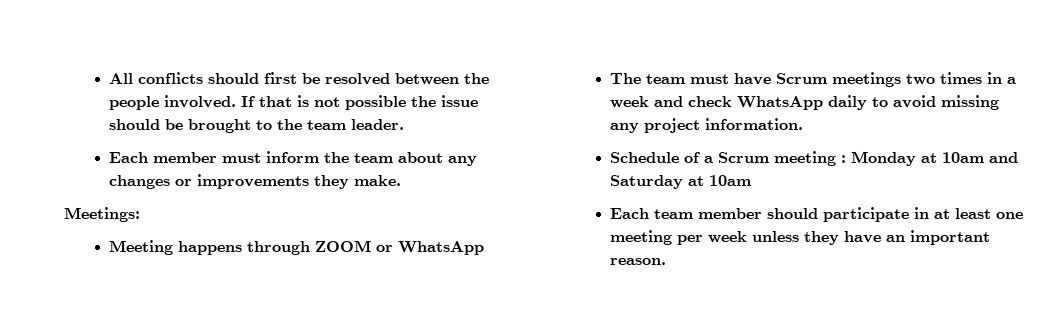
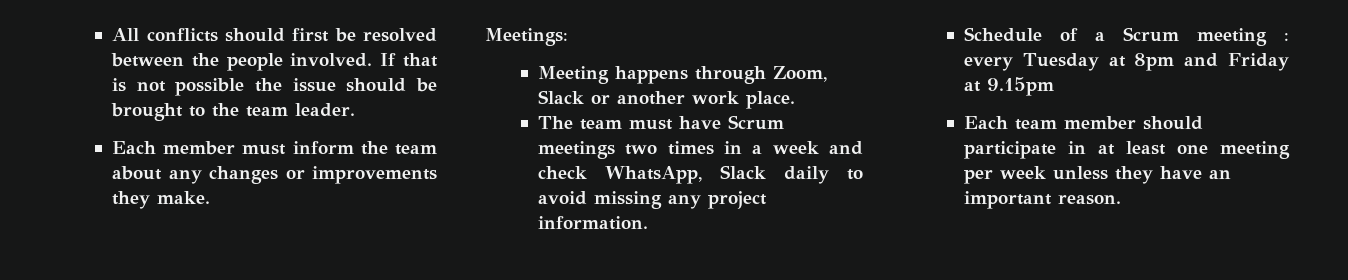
[315,240,485,255] ZOOM or WhatsApp -> [773,66,828,82] [538,90,796,109] Zoom, Slack or another work place.
[737,96,824,110] WhatsApp -> [605,165,767,184] WhatsApp, Slack
[851,151,1019,166] [610,175,752,189] Monday at 10am and Saturday at 10am -> [964,53,1289,71] [964,77,1055,96] every Tuesday at 8pm and Friday at 9.15pm

